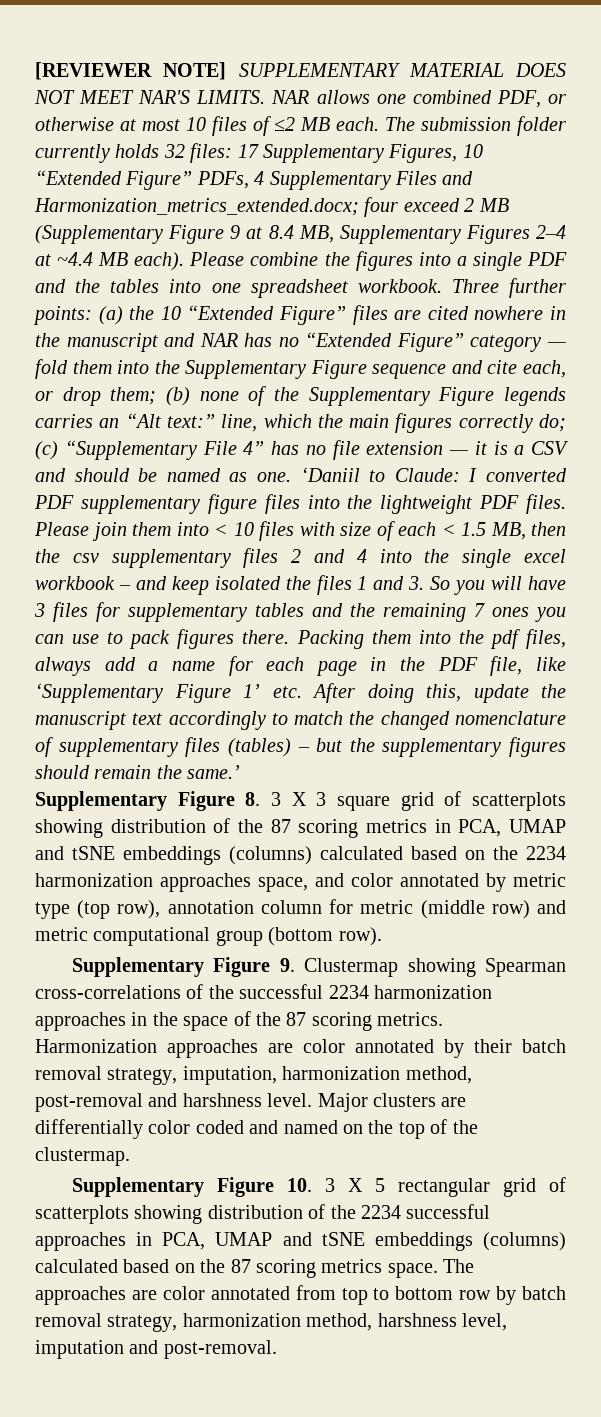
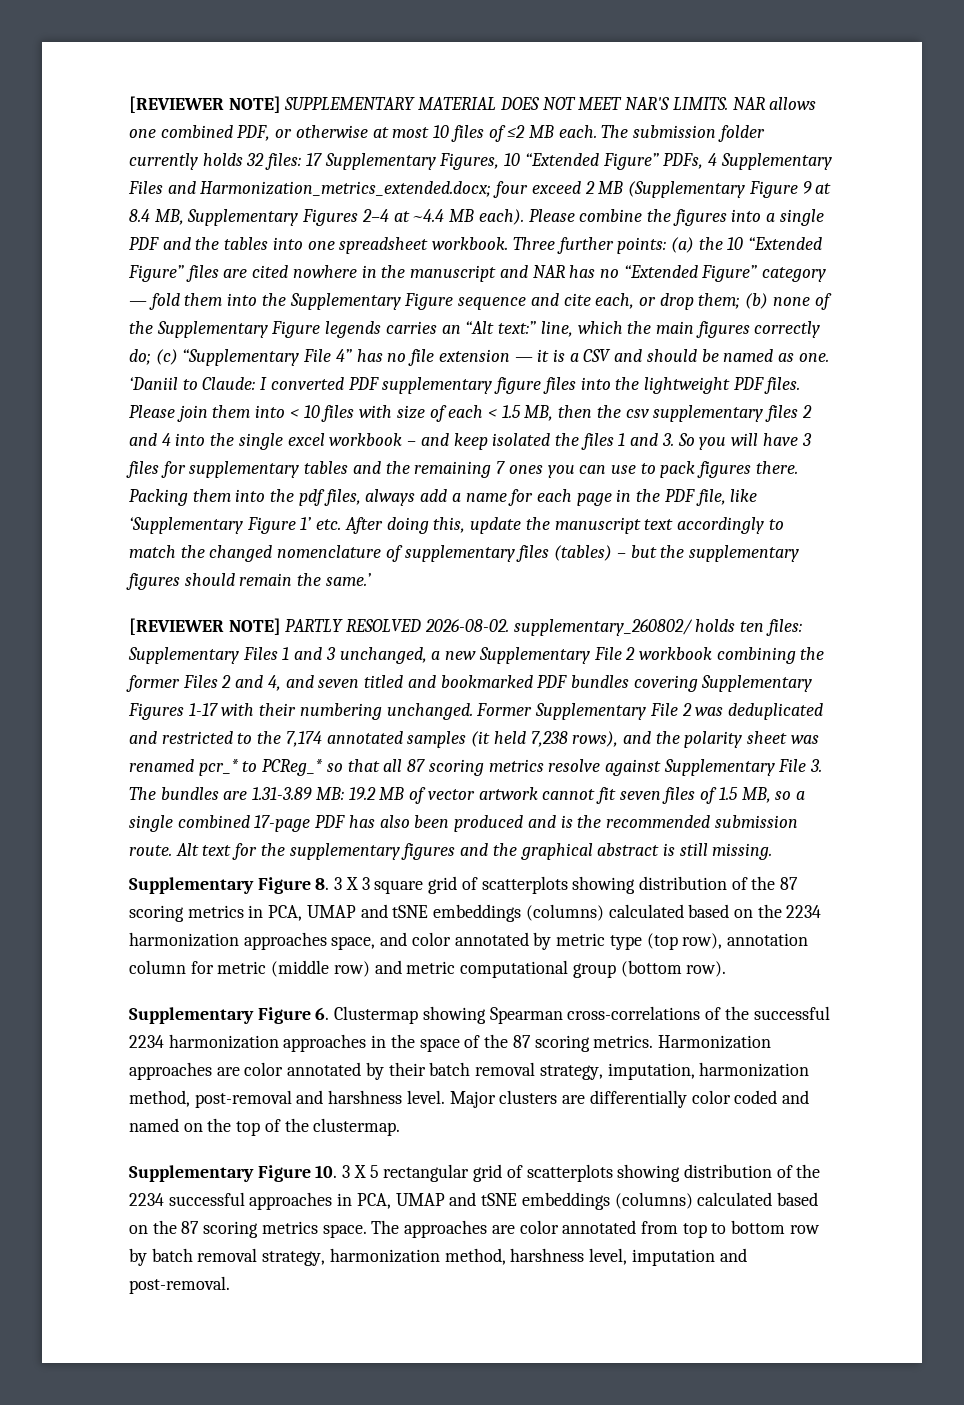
(241, 772) none -> [129,618,802,636] [128,647,825,664] [126,675,813,692] [128,703,823,720] [129,731,819,748] [129,759,823,776] [129,787,806,804] [129,815,798,832] [129,843,773,860] // [REVIEWER NOTE] PARTLY RESOLVED 2026-08-02. supplementary_260802/ holds ten files: Supplementary Files 1 and 3 unchanged, a new Supplementary File 2 workbook combining the former Files 2 and 4, and seven titled and bookmarked PDF bundles covering Supplementary Figures 1-17 with their numbering unchanged. Former Supplementary File 2 was deduplicated and restricted to the 7,174 annotated samples (it held 7,238 rows), and the polarity sheet was renamed pcr_* to PCReg_* so that all 87 scoring metrics resolve against Supplementary File 3. The bundles are 1.31-3.89 MB: 19.2 MB of vector artwork cannot fit seven files of 1.5 MB, so a single combined 17-page PDF has also been produced and is the recommended submission route. Alt text for the supplementary figures and the graphical abstract is still missing.
[279,958,295,972] 9. -> [315,1007,330,1020] 6.

